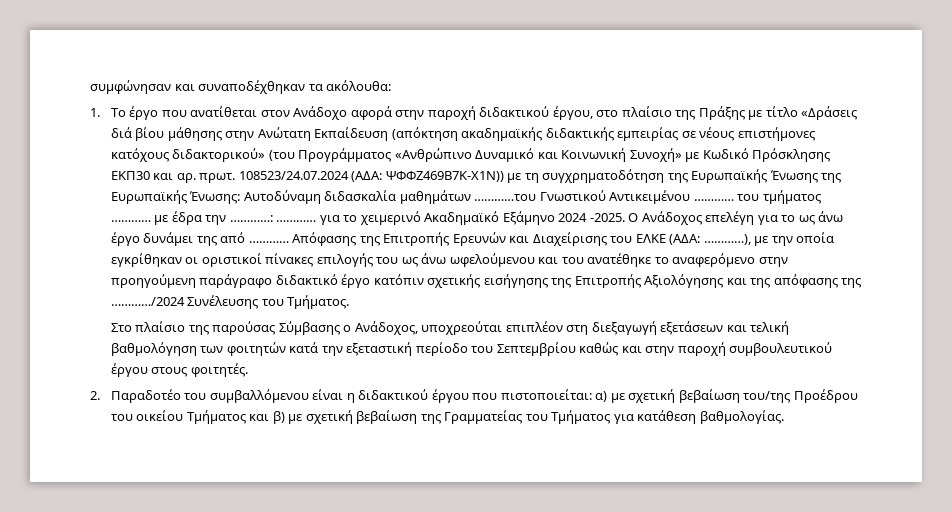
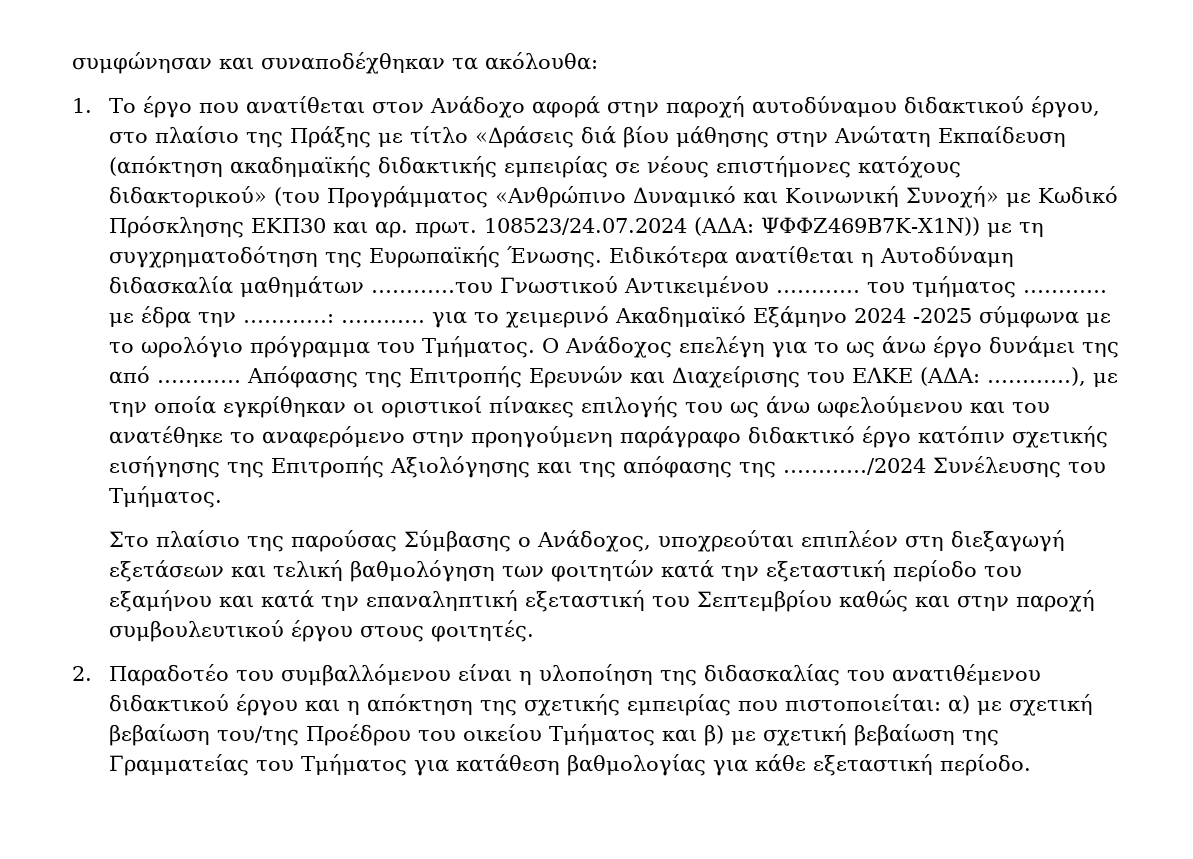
(476, 113) none -> [752,96,898,117] αυτοδύναμου
[769,170,842,183] [110,190,241,204] Ένωσης της Ευρωπαϊκής Ένωσης: -> [507,246,875,268] Ένωσης. Ειδικότερα ανατίθεται η
[589,213,625,222] -2025. -> [913,306,1112,328] [109,336,536,358] -2025 σύμφωνα με το ωρολόγιο πρόγραμμα του Τμήματος.
(494, 349) none -> [109,590,691,612] εξαμήνου και κατά την επαναληπτική εξεταστική του
[358,389,469,403] διδακτικού έργου -> [539,664,1042,686] [109,694,732,716] υλοποίηση της διδασκαλίας του ανατιθέμενου διδακτικού έργου και η απόκτηση της σχετικής εμπειρίας
[699,410,784,424] βαθμολογίας. -> [567,754,1032,776] βαθμολογίας για κάθε εξεταστική περίοδο.

